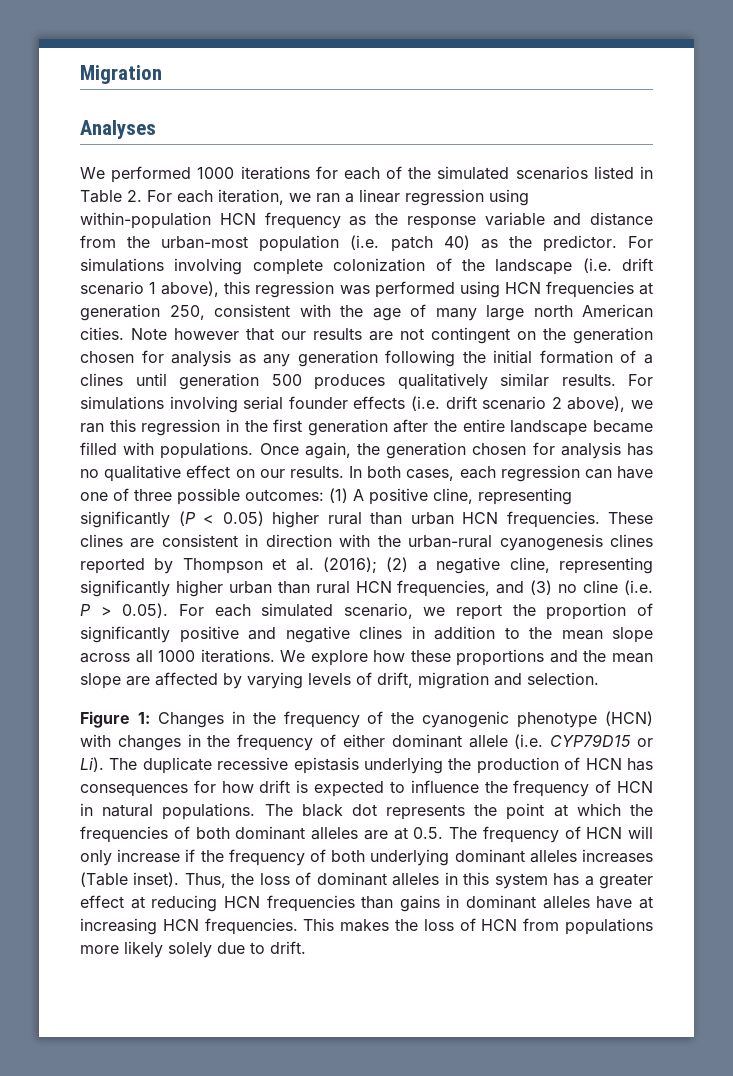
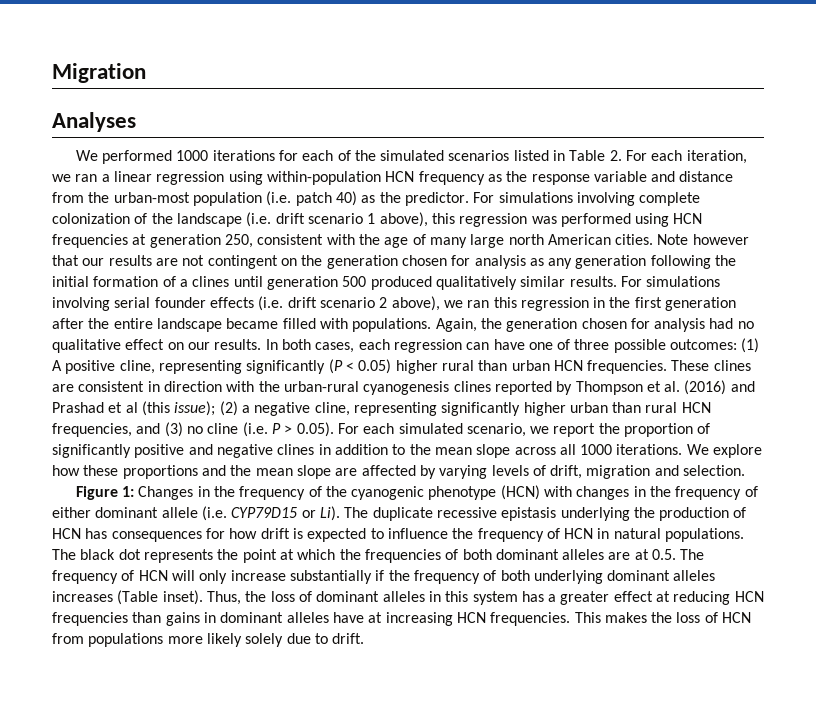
[314,374,385,390] produces -> [370,276,432,290] produced
[259,442,653,459] Once again, the generation chosen for analysis has -> [435,318,734,332] Again, the generation chosen for analysis had
[323,557,377,573] (2016); -> [684,380,755,395] [52,401,216,416] (2016) and Prashad et al (this issue);
(181, 856) none -> [289,570,372,584] substantially

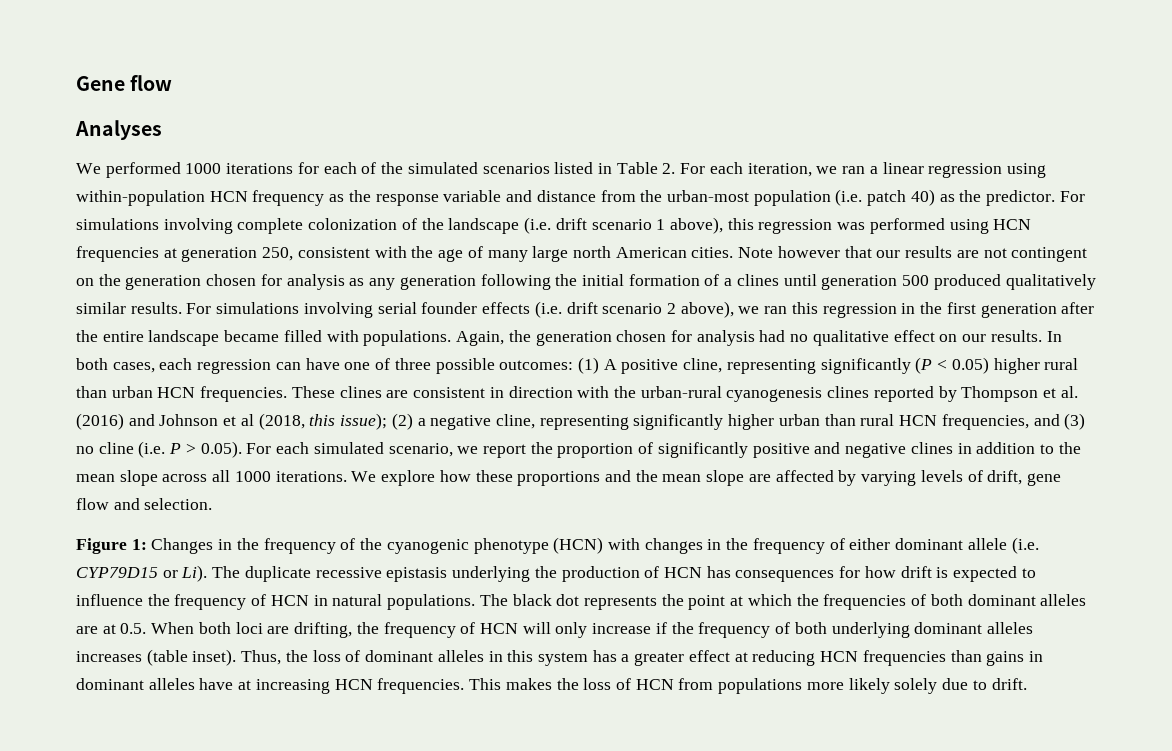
[52,63,146,83] Migration -> [76,75,173,91] Gene flow
[52,402,104,413] Prashad -> [159,414,219,426] Johnson
[141,401,170,416] (this -> [258,413,336,430] (2018, this
[586,465,651,479] migration -> [1026,473,1061,486] [76,498,109,510] gene flow
[680,549,705,560] The -> [151,622,379,638] When both loci are drifting, the
[289,570,372,584] substantially -> (652, 628) none
[117,590,159,605] (Table -> [146,649,188,666] (table

